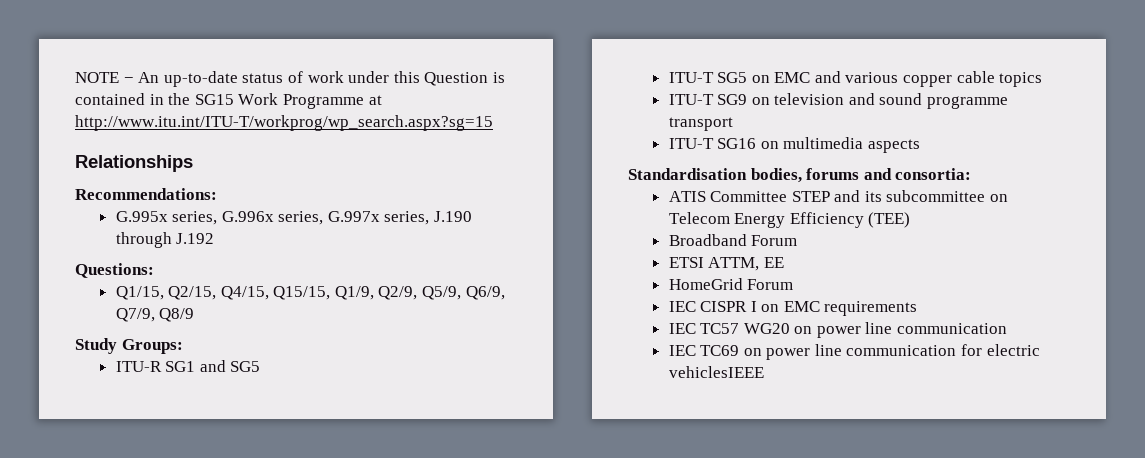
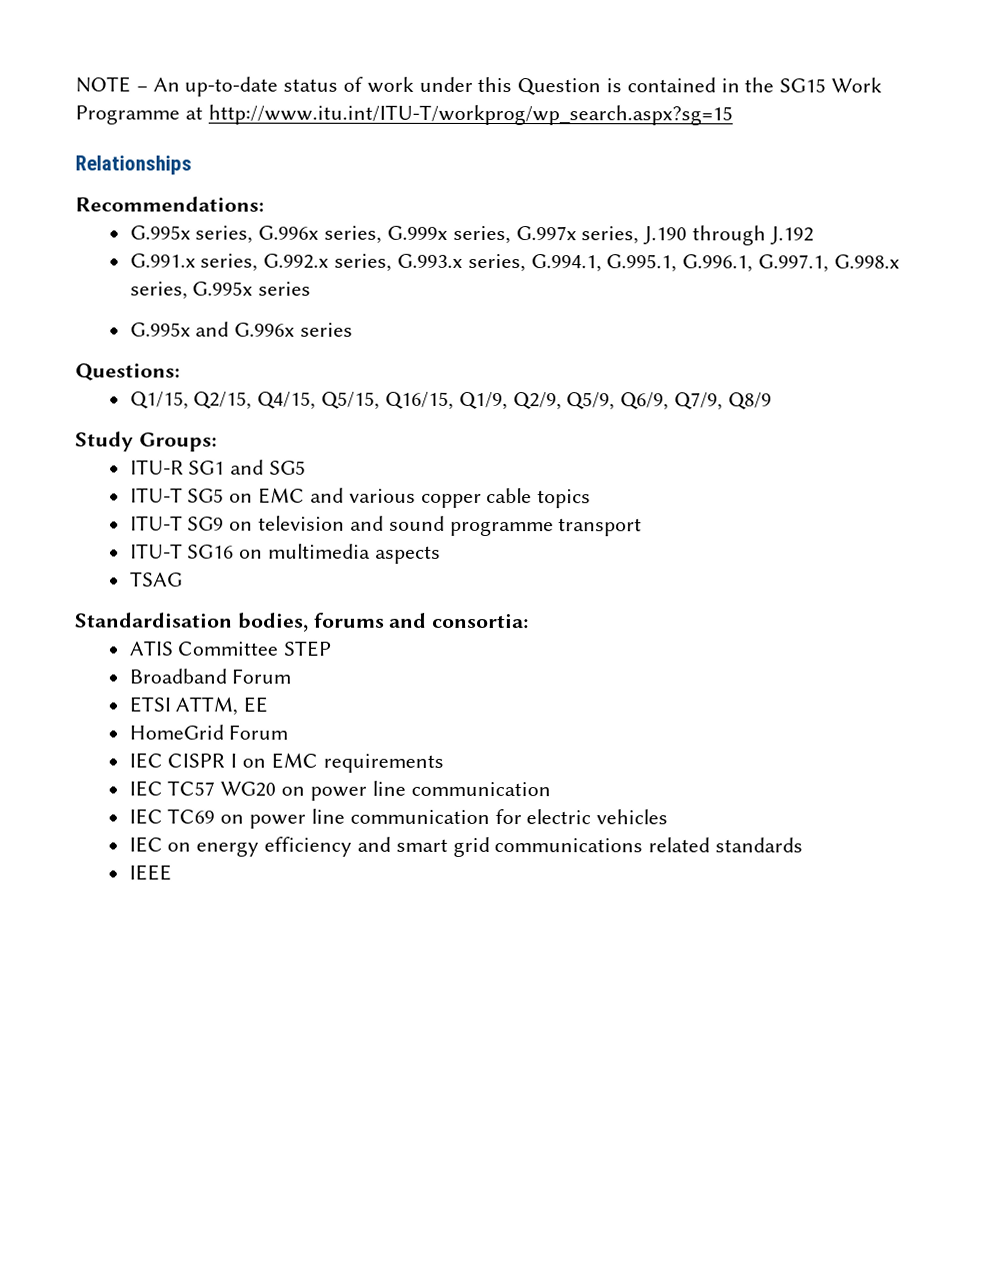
(324, 218) none -> [386,225,511,245] G.999x series,
(215, 238) none -> [129,253,900,273] [129,281,312,300] [129,321,354,337] // G.991.x series, G.992.x series, G.993.x series, G.994.1, G.995.1, G.996.1, G.997.1, G.998.x series, G.995x series // G.995x and G.996x series
[273,286,331,300] Q15/15, -> [321,391,454,410] Q5/15, Q16/15,
(920, 146) none -> [129,571,183,587] // TSAG
[834,190,1009,202] [668,212,911,228] and its subcommittee on Telecom Energy Efficiency (TEE) -> (332, 648) none
[668,366,764,378] vehiclesIEEE -> [596,809,669,825] [128,836,803,857] [128,864,172,881] vehicles // IEC on energy efficiency and smart grid communications related standards // IEEE

